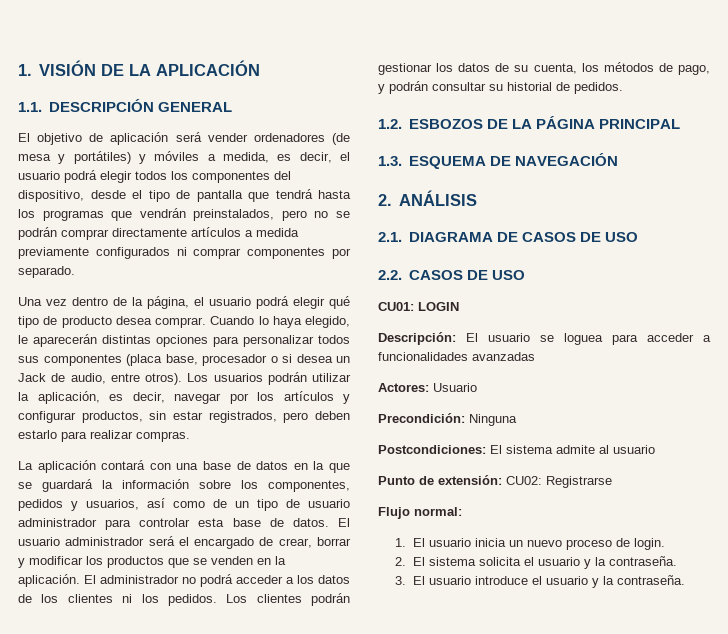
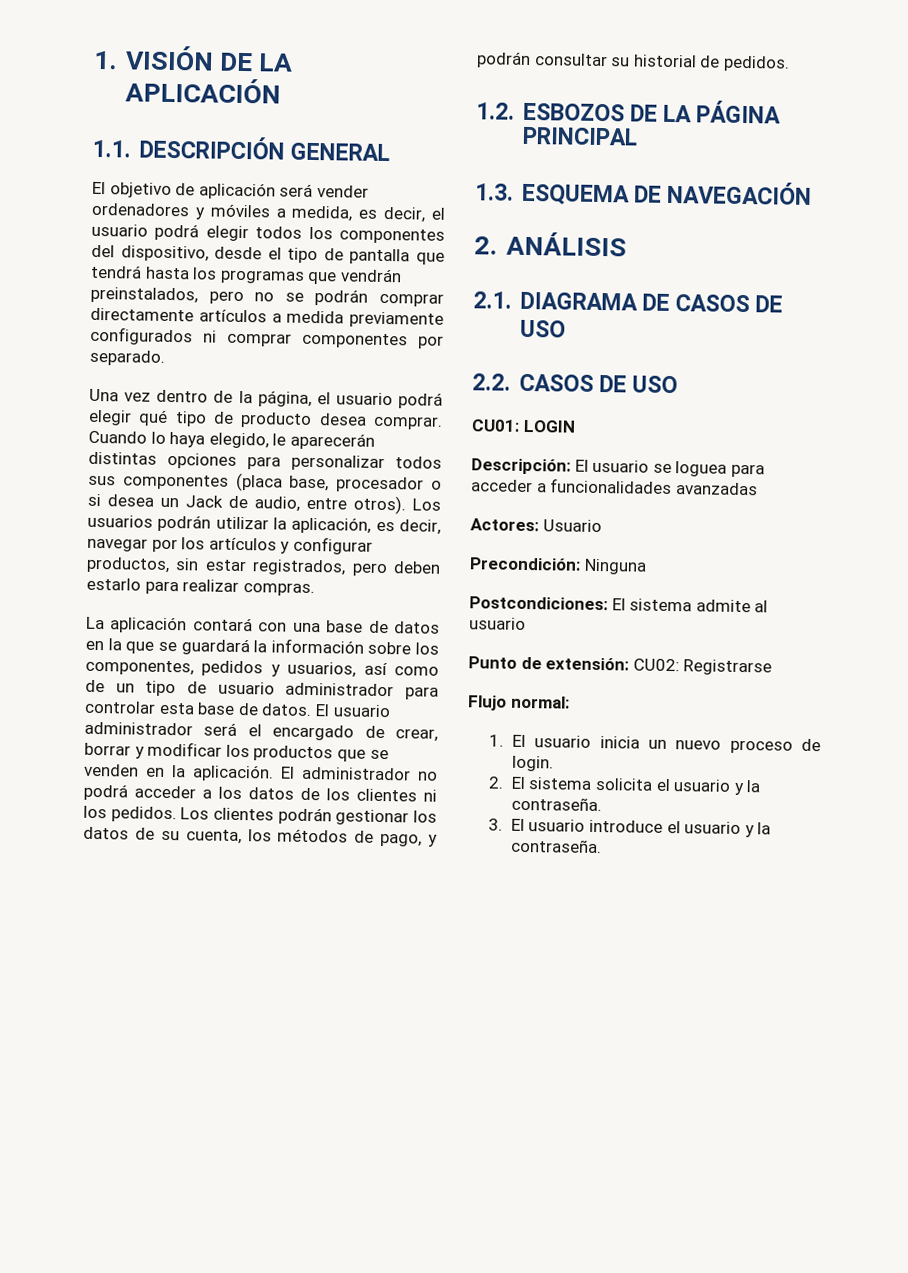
[332,133,350,145] [18,151,131,164] (de mesa y portátiles) -> (190, 209) none

